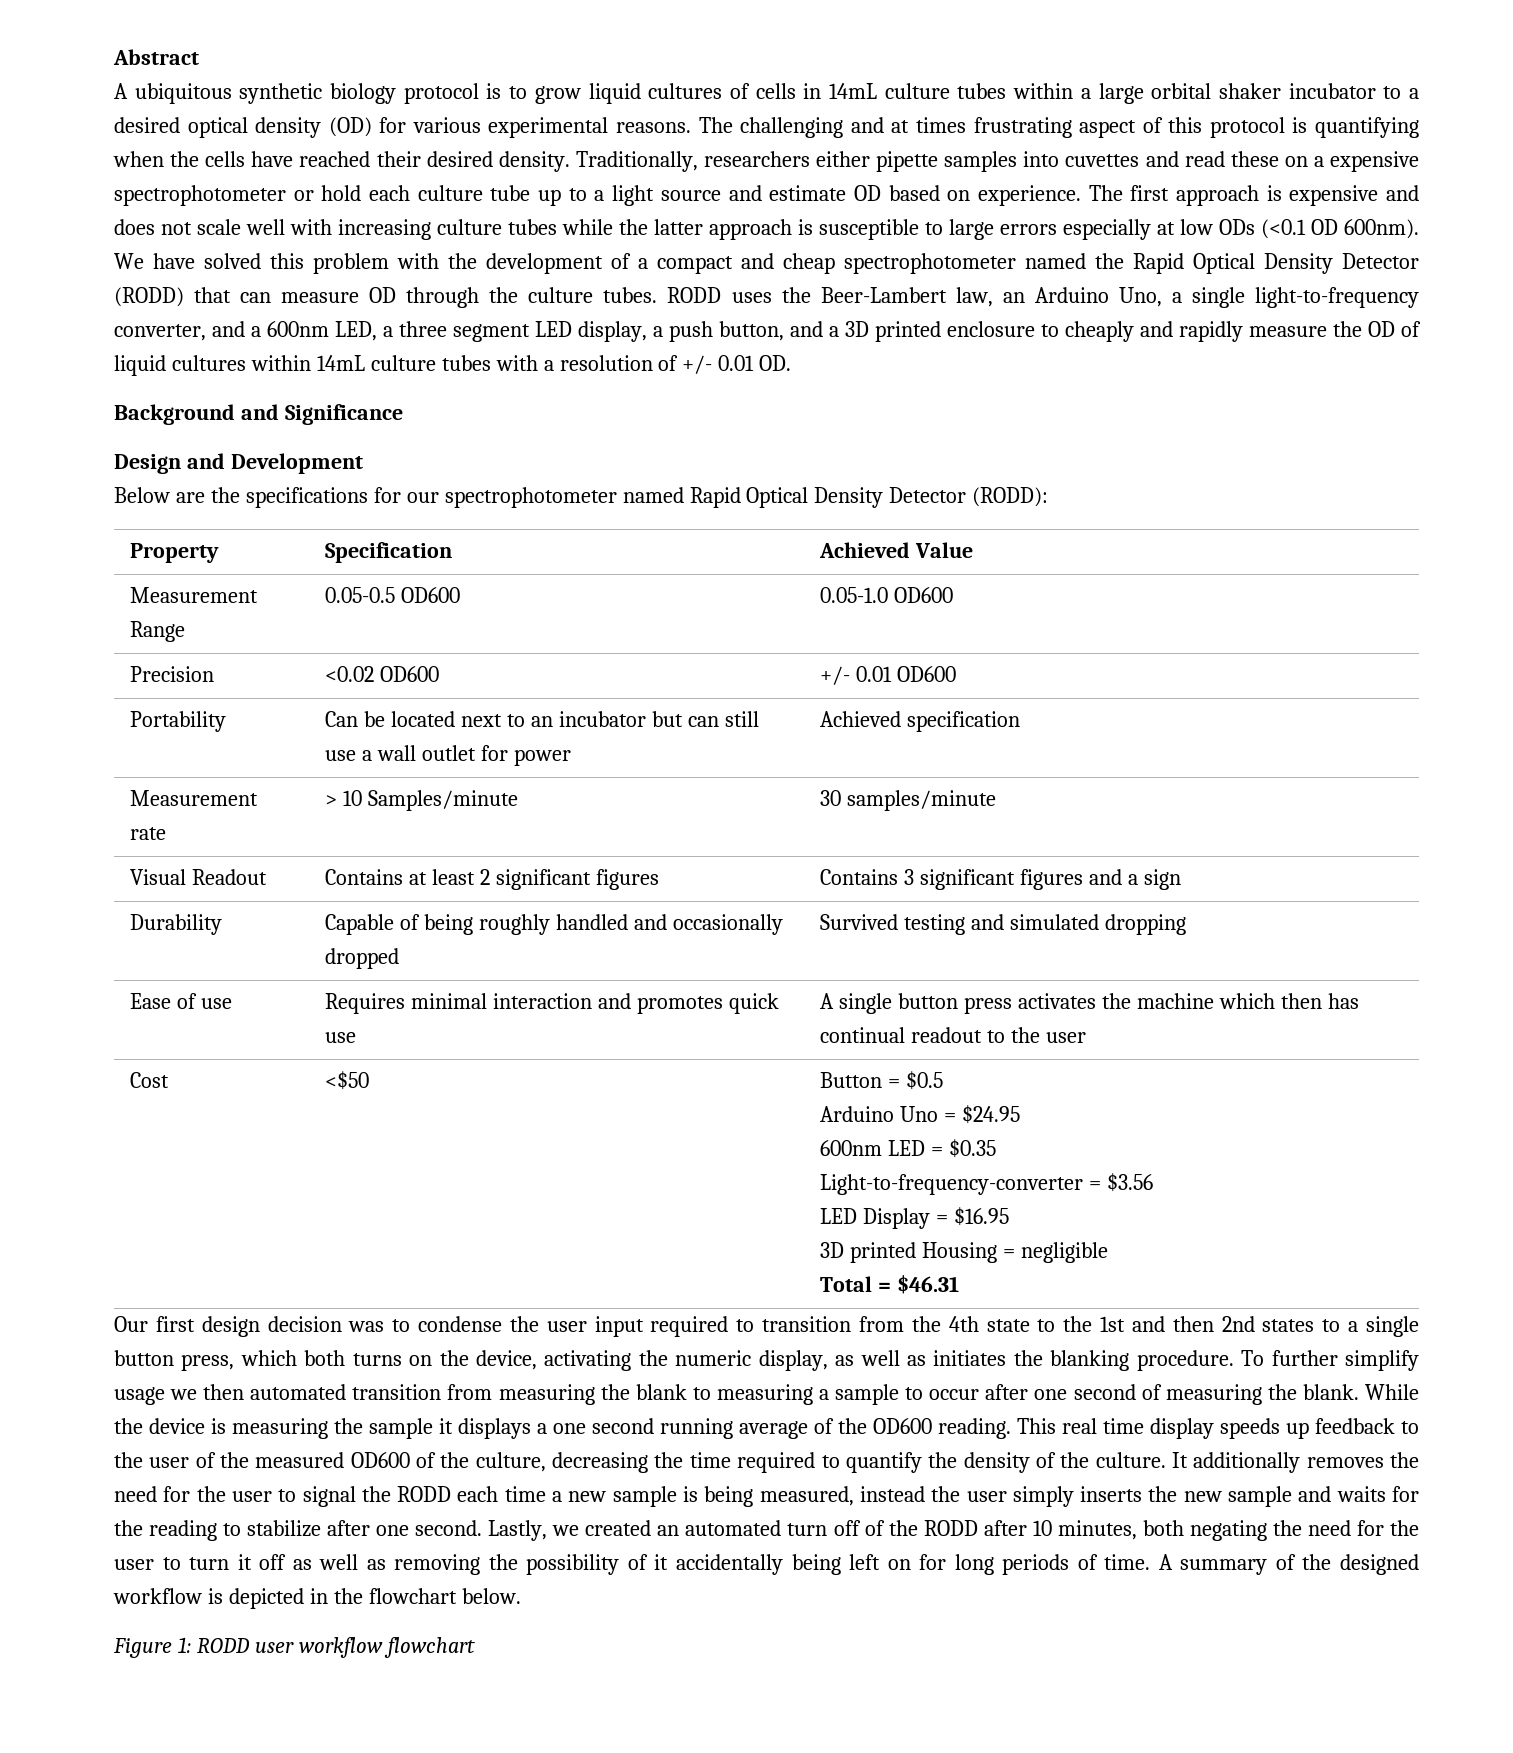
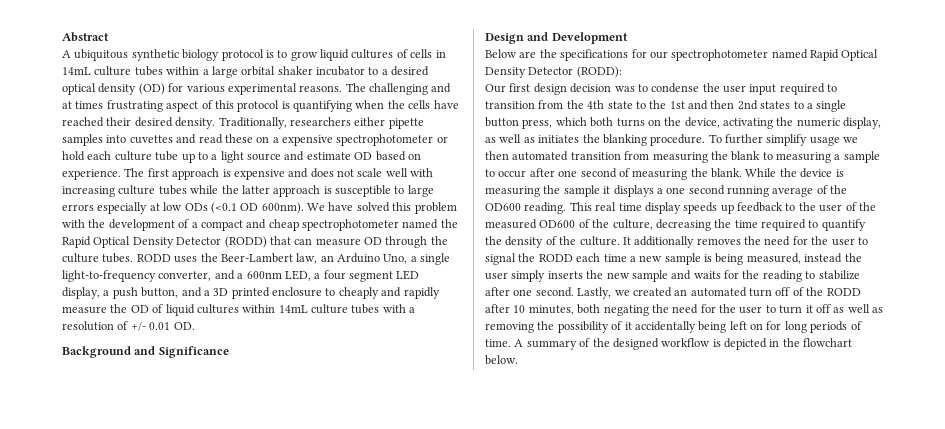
[399,321,447,337] three -> [323,270,346,280] four
[130,543,220,563] [325,542,453,563] [819,542,974,558] [130,587,259,603] [130,621,186,642] [325,587,461,603] [820,587,954,603] [130,666,215,682] [325,666,440,682] [820,666,957,685] [130,711,227,732] [325,711,759,727] [325,745,571,766] [820,711,1021,732] [130,790,259,806] [130,827,167,840] [325,790,519,811] [820,790,997,811] [130,869,268,885] [325,869,659,890] [820,869,1181,890] [130,914,223,935] [325,914,783,935] [325,948,400,969] [820,914,1186,935] [130,993,233,1009] [325,993,779,1014] [325,1032,357,1043] [820,993,1359,1014] [820,1027,1086,1043] [130,1072,170,1088] [325,1071,370,1090] [820,1071,944,1090] [820,1105,1020,1124] [820,1139,996,1158] [820,1173,1154,1195] [820,1207,1009,1229] [820,1242,1108,1263] [820,1275,960,1294] // Property | Specification | Achieved Value // Measurement Range | 0.05-0.5 OD600 | 0.05-1.0 OD600 // Precision | <0.02 OD600 | +/- 0.01 OD600 // Portability | Can be located next to an incubator but can still use a wall outlet for power | Achieved specification // Measurement rate | > 10 Samples/minute | 30 samples/minute // Visual Readout | Contains at least 2 significant figures | Contains 3 significant figures and a sign // Durability | Capable of being roughly handled and occasionally dropped | Survived testing and simulated dropping // Ease of use | Requires minimal interaction and promotes quick use | A single button press activates the machine which then has continual readout to the user // Cost | <$50 | Button = $0.5 // Arduino Uno = $24.95 // 600nm LED = $0.35 // Light-to-frequency-converter = $3.56 // LED Display = $16.95 // 3D printed Housing = negligible // Total = $46.31 -> (622, 72) none
[113,1637,475,1658] // Figure 1: RODD user workflow flowchart -> (518, 360) none

